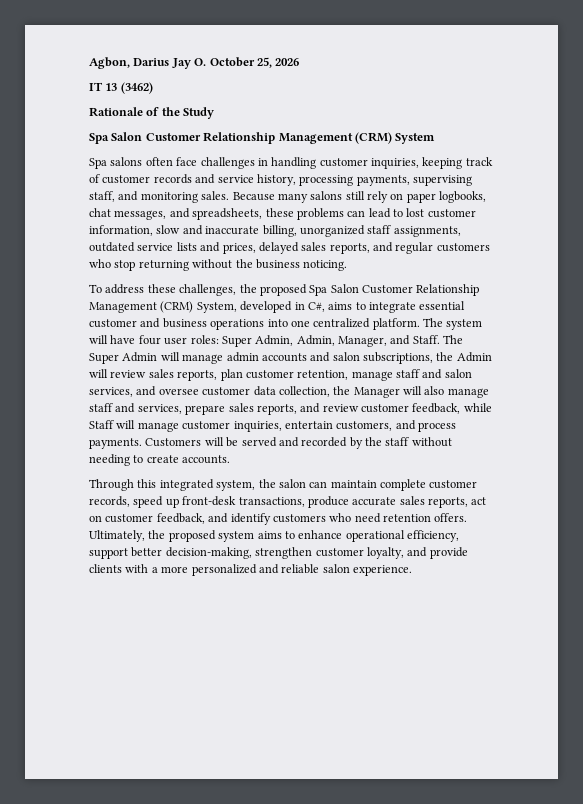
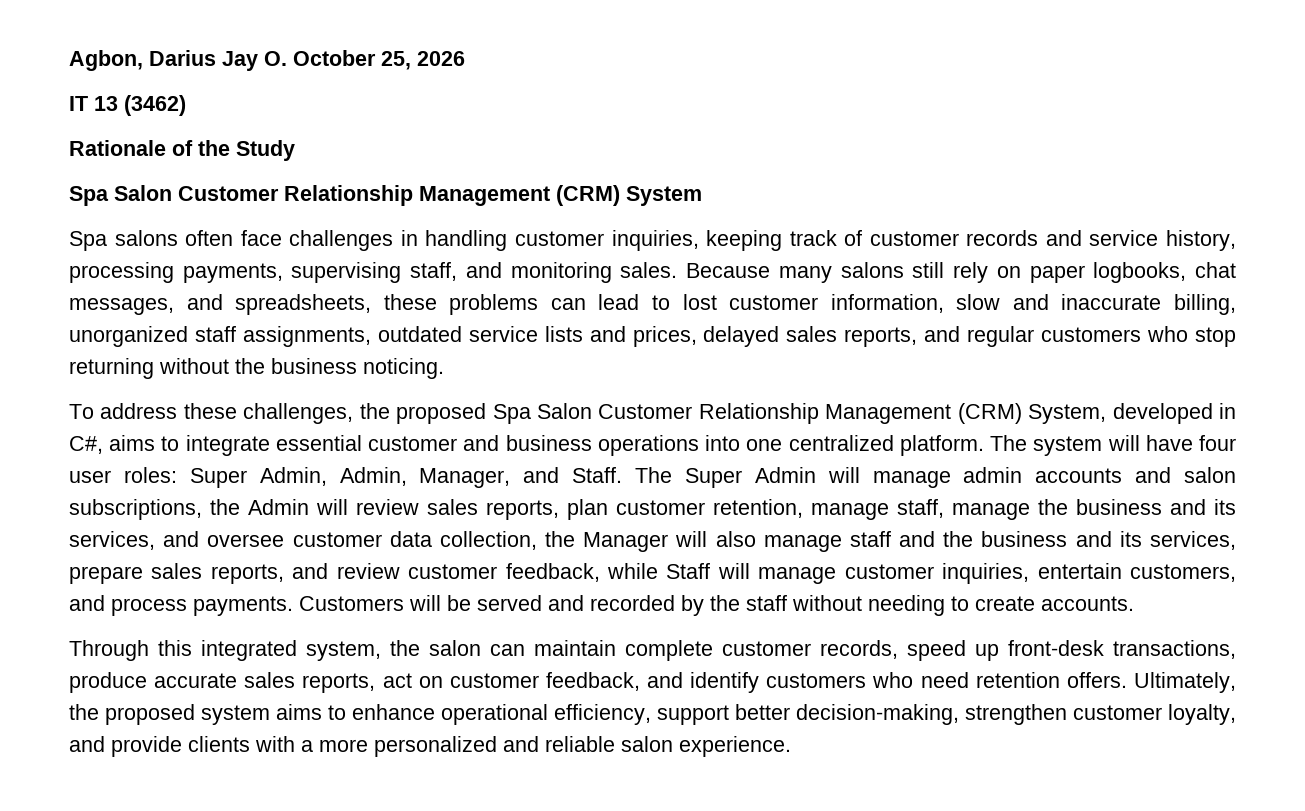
[396,369,472,379] staff and salon -> [897,499,1236,520] staff, manage the business and its
(136, 408) none -> [943,531,1142,547] the business and its

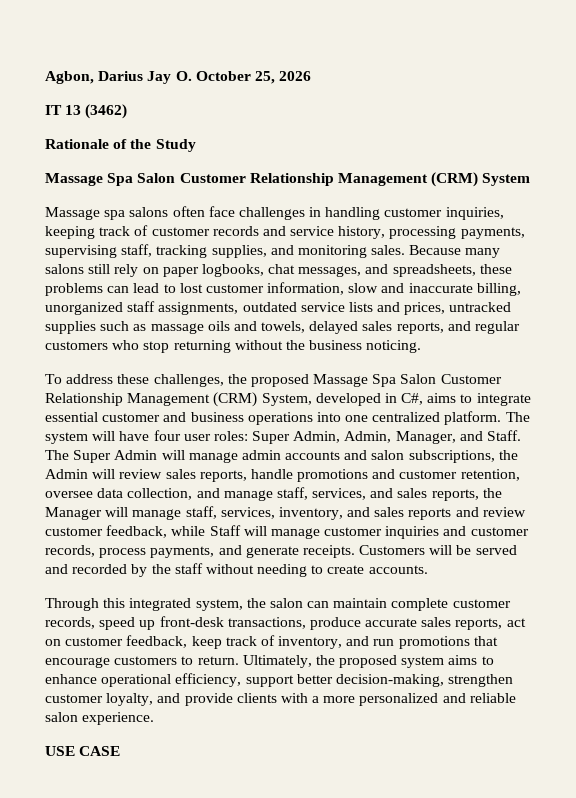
(295, 150) none -> [45,173,103,186] Massage
[69,231,107,251] Spa -> [45,207,126,220] Massage spa
(458, 271) none -> [156,245,267,258] tracking supplies,
(697, 336) none -> [449,302,512,312] [45,321,306,334] untracked supplies such as massage oils and towels,
(487, 413) none -> [313,374,369,387] Massage
[567,499,1236,520] [69,531,1236,552] [69,563,284,584] plan customer retention, manage staff, manage the business and its services, and oversee customer data collection, the Manager will also manage staff and the business and its services, prepare sales reports, -> [250,469,520,482] [45,487,502,501] [45,506,452,520] handle promotions and customer retention, oversee data collection, and manage staff, services, and sales reports, the Manager will manage staff, services, inventory, and sales reports
[942,563,1237,584] [69,595,293,616] inquiries, entertain customers, and process payments. -> [385,526,529,539] [45,545,355,558] inquiries and customer records, process payments, and generate receipts.
[647,672,1127,693] and identify customers who need retention offers. -> [191,635,498,649] [45,656,239,668] keep track of inventory, and run promotions that encourage customers to return.
(791, 746) none -> [45,746,121,756] // USE CASE

